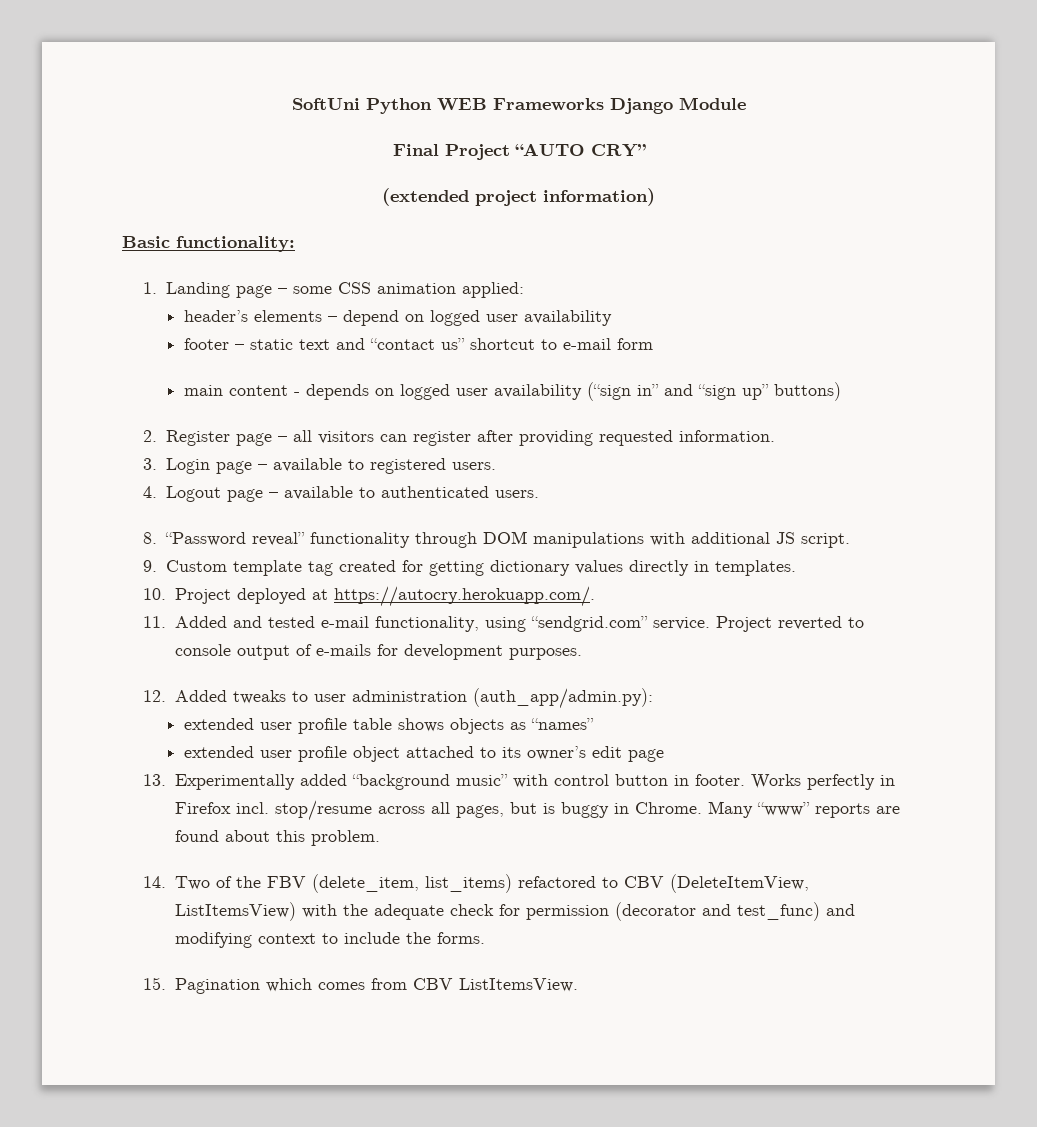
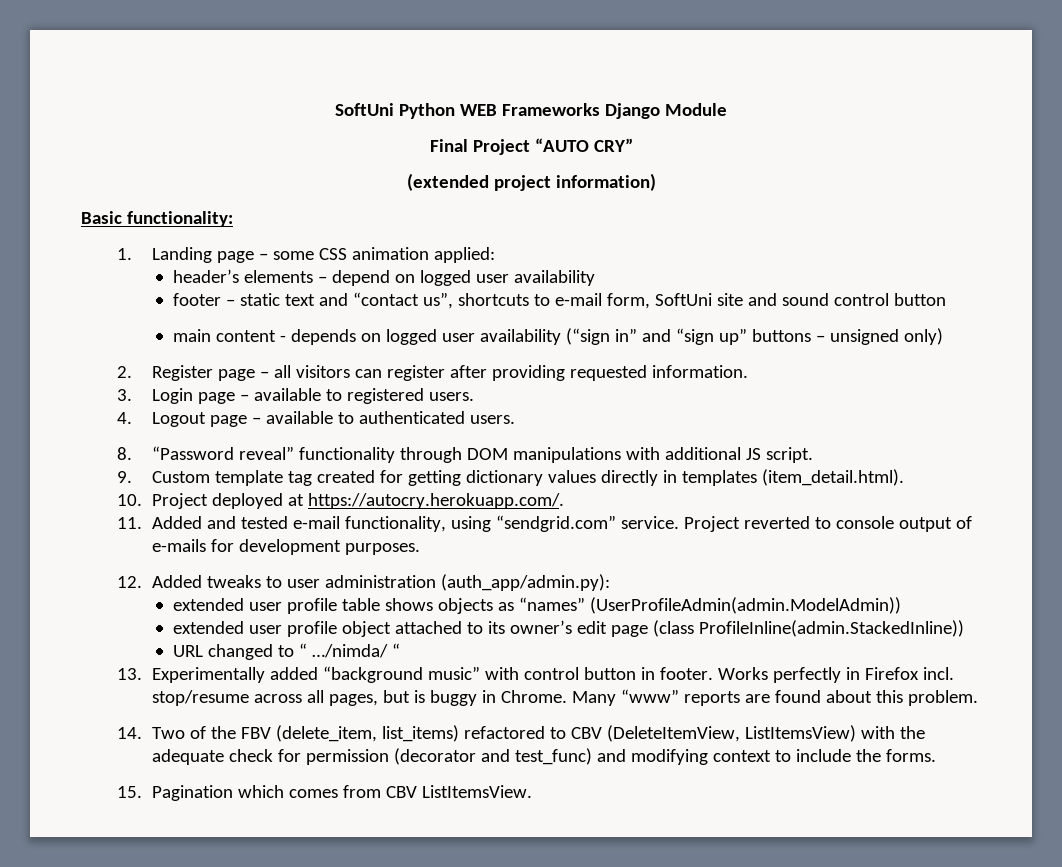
[441,338,654,350] us” shortcut to e-mail form -> [422,292,946,309] us”, shortcuts to e-mail form, SoftUni site and sound control button
[774,382,842,401] buttons) -> [751,328,943,345] buttons – unsigned only)
[715,560,797,576] templates. -> [682,469,905,486] templates (item_detail.html).
(595, 724) none -> [589,597,901,614] (UserProfileAdmin(admin.ModelAdmin))
(665, 755) none -> [652,620,964,637] [172,643,400,660] (class ProfileInline(admin.StackedInline)) // URL changed to “ …/nimda/ “

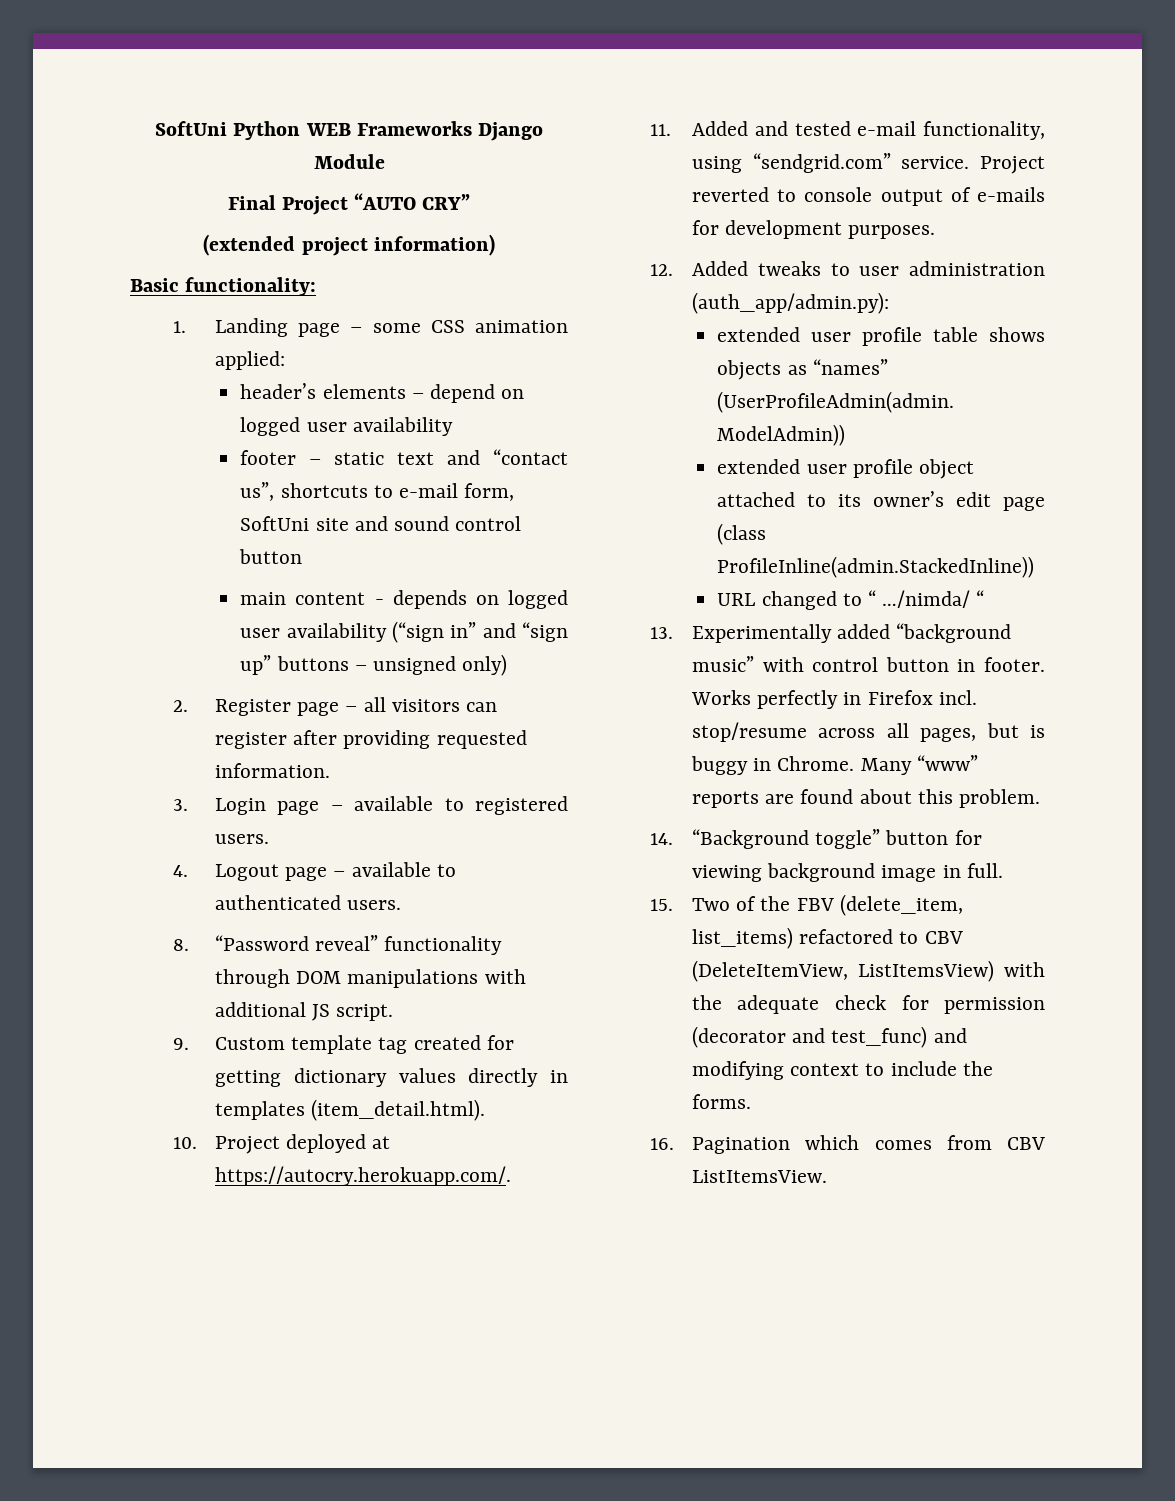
(142, 733) none -> [691,829,982,849] [691,863,1003,882] [649,899,673,911] “Background toggle” button for viewing background image in full. // 15.
[116,786,142,798] 15. -> [649,1138,674,1150] 16.

